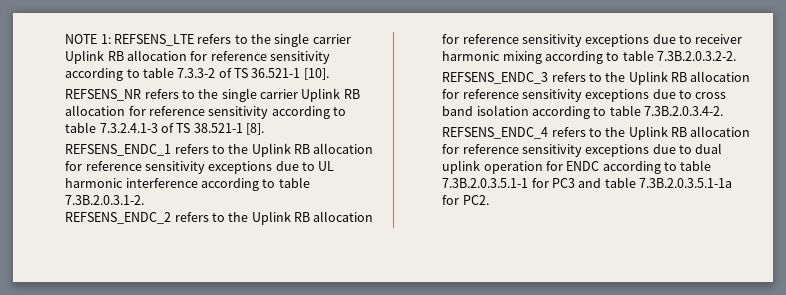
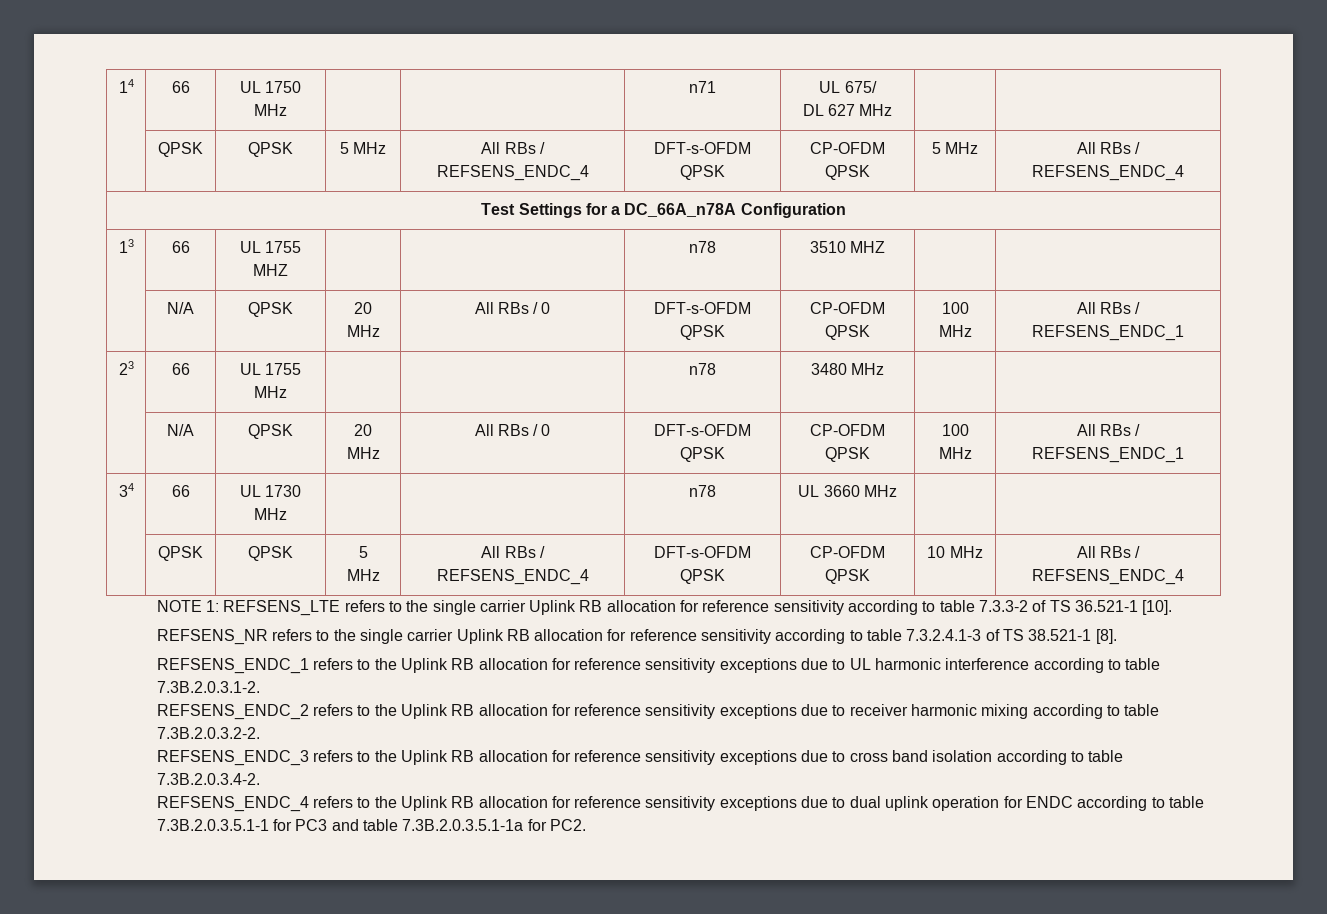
(65, 39) none -> [118,79,134,93] [171,81,190,93] [239,81,302,93] [254,104,287,116] [689,81,716,93] [819,81,877,93] [802,104,893,116] [158,142,203,157] [248,142,293,157] [339,142,387,154] [481,142,545,154] [436,165,589,181] [654,142,751,154] [680,165,725,180] [810,142,885,154] [825,165,870,180] [931,142,979,154] [1076,142,1141,154] [1032,165,1184,181] [481,203,846,218] [118,239,134,253] [171,241,190,253] [239,241,302,253] [253,264,288,276] [689,241,716,253] [809,241,886,253] [167,302,194,314] [248,302,293,317] [354,302,372,314] [346,325,380,337] [474,302,551,314] [654,302,751,314] [680,325,725,340] [810,302,885,314] [825,325,870,340] [941,302,969,314] [938,325,972,337] [1076,302,1141,314] [1032,325,1184,341] [118,361,134,375] [171,363,190,375] [239,363,302,375] [254,386,287,398] [689,363,716,375] [810,363,885,375] [167,424,194,436] [248,424,293,439] [354,424,372,436] [346,447,380,459] [474,424,551,436] [654,424,751,436] [680,447,725,462] [810,424,885,436] [825,447,870,462] [941,424,969,436] [938,447,972,459] [1076,424,1141,436] [1032,447,1184,463] [118,483,134,497] [171,485,190,497] [239,485,302,497] [254,508,287,520] [689,485,716,497] [798,485,897,497] [158,546,203,561] [248,546,293,561] [358,546,368,558] [346,569,380,581] [481,546,545,558] [436,569,589,585] [654,546,751,558] [680,569,725,584] [810,546,885,558] [825,569,870,584] [927,546,983,558] [1076,546,1141,558] [1032,569,1184,585] 14 | 66 | UL 1750 MHz | | | n71 | UL 675/ // DL 627 MHz | | // | QPSK | QPSK | 5 MHz | All RBs / REFSENS_ENDC_4 | DFT-s-OFDM QPSK | CP-OFDM QPSK | 5 MHz | All RBs / REFSENS_ENDC_4 // Test Settings for a DC_66A_n78A Configuration // 13 | 66 | UL 1755 MHZ | | | n78 | 3510 MHZ | | // | N/A | QPSK | 20 MHz | All RBs / 0 | DFT-s-OFDM QPSK | CP-OFDM QPSK | 100 MHz | All RBs / REFSENS_ENDC_1 // 23 | 66 | UL 1755 MHz | | | n78 | 3480 MHz | | // | N/A | QPSK | 20 MHz | All RBs / 0 | DFT-s-OFDM QPSK | CP-OFDM QPSK | 100 MHz | All RBs / REFSENS_ENDC_1 // 34 | 66 | UL 1730 MHz | | | n78 | UL 3660 MHz | | // | QPSK | QPSK | 5 // MHz | All RBs / REFSENS_ENDC_4 | DFT-s-OFDM QPSK | CP-OFDM QPSK | 10 MHz | All RBs / REFSENS_ENDC_4 //

